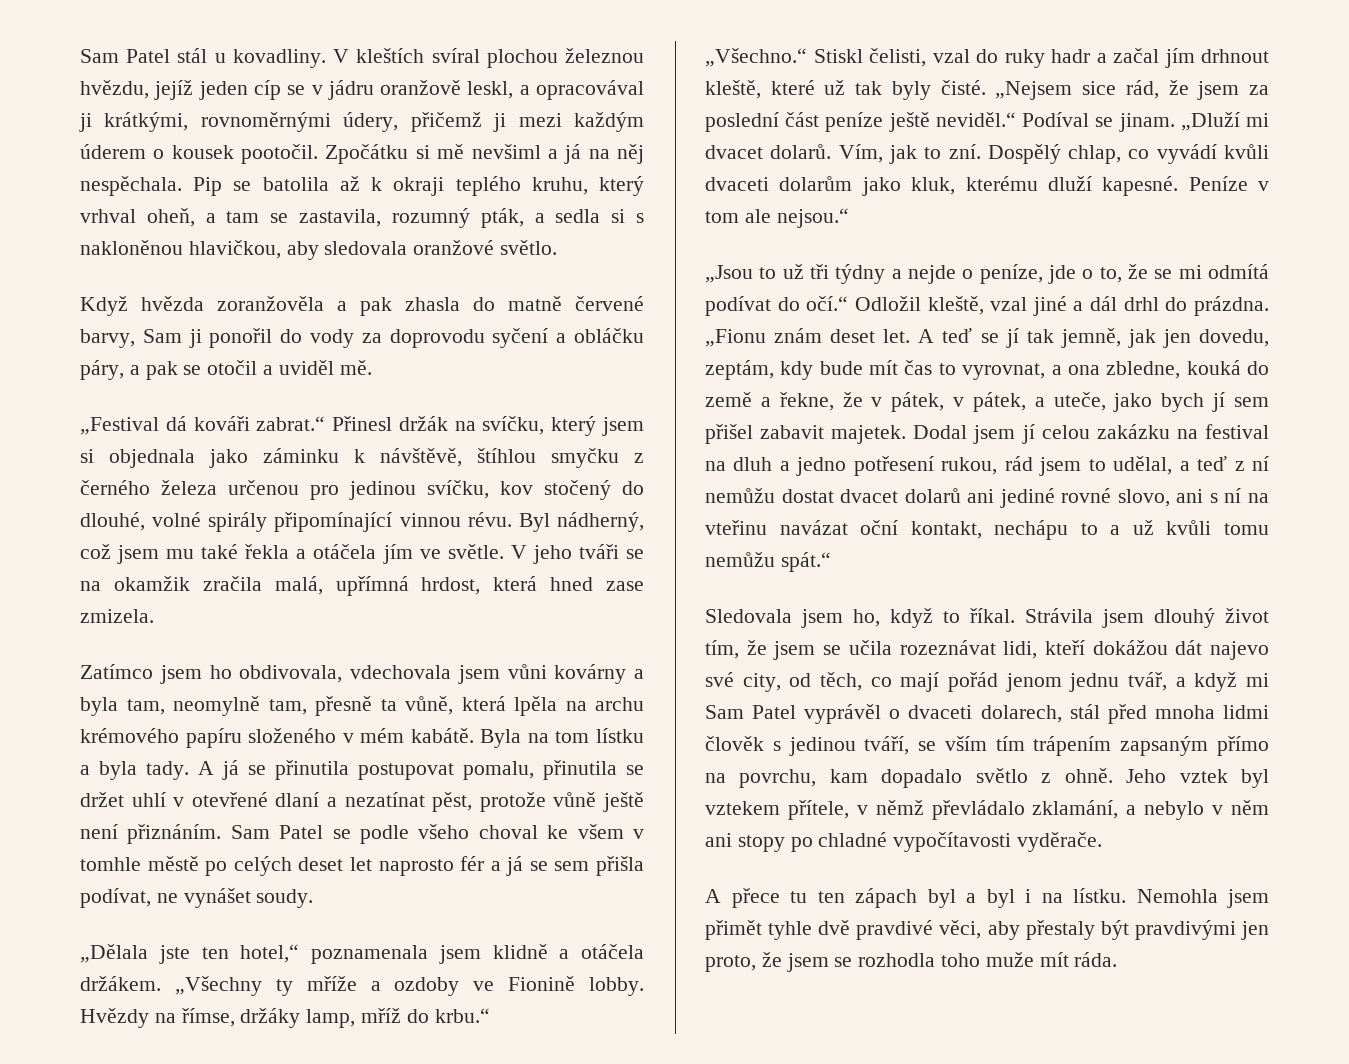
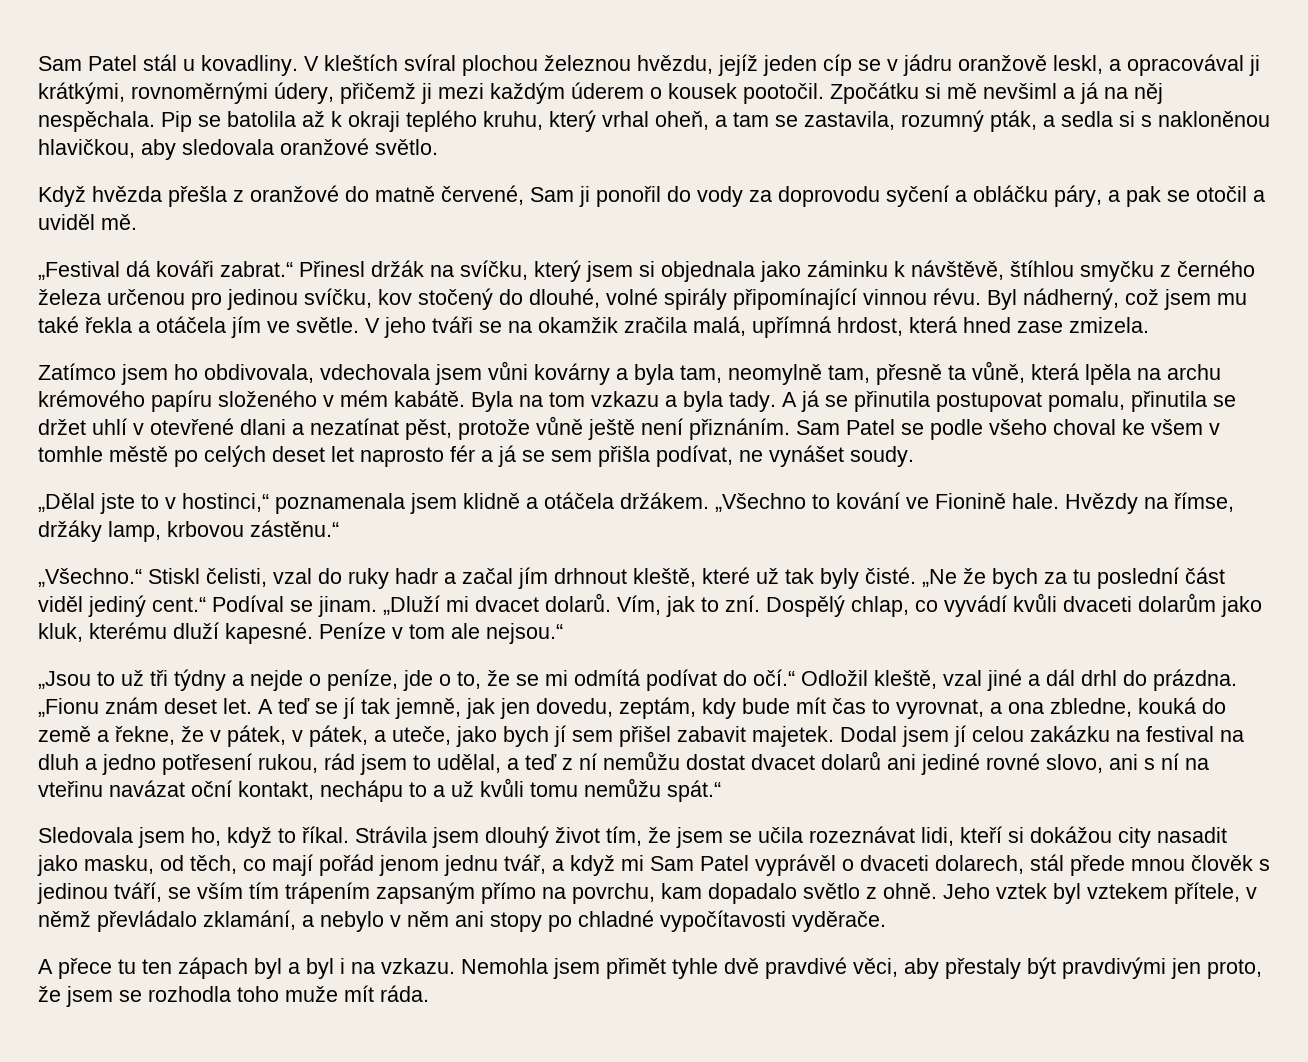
[80,209,136,223] vrhval -> [602,111,649,127] vrhal
[217,296,644,316] [80,329,135,348] zoranžověla a pak zhasla do matně červené barvy, -> [168,185,524,207] přešla z oranžové do matně červené,
[595,728,644,743] lístku -> [591,391,659,407] vzkazu
[275,792,320,807] dlaní -> [240,419,286,435] dlani
[80,944,300,964] „Dělala jste ten hotel,“ -> [38,493,269,514] „Dělal jste to v hostinci,“
[174,976,460,996] „Všechny ty mříže a ozdoby -> [715,492,900,512] „Všechno to kování
[589,977,644,996] lobby. -> [1012,493,1059,509] hale.
[361,1008,490,1023] mříž do krbu.“ -> [167,520,339,537] krbovou zástěnu.“
[995,80,1269,100] [705,112,1016,132] „Nejsem sice rád, že jsem za poslední část peníze ještě neviděl.“ -> [922,567,1225,589] [38,595,206,617] „Ne že bych za tu poslední část viděl jediný cent.“
[1092,640,1269,660] [705,672,781,692] dokážou dát najevo své city, -> [1008,826,1227,848] [37,855,154,876] si dokážou city nasadit jako masku,
[1107,704,1269,724] před mnoha lidmi -> [1070,855,1185,876] přede mnou
[1073,888,1126,903] lístku. -> [381,958,455,974] vzkazu.

